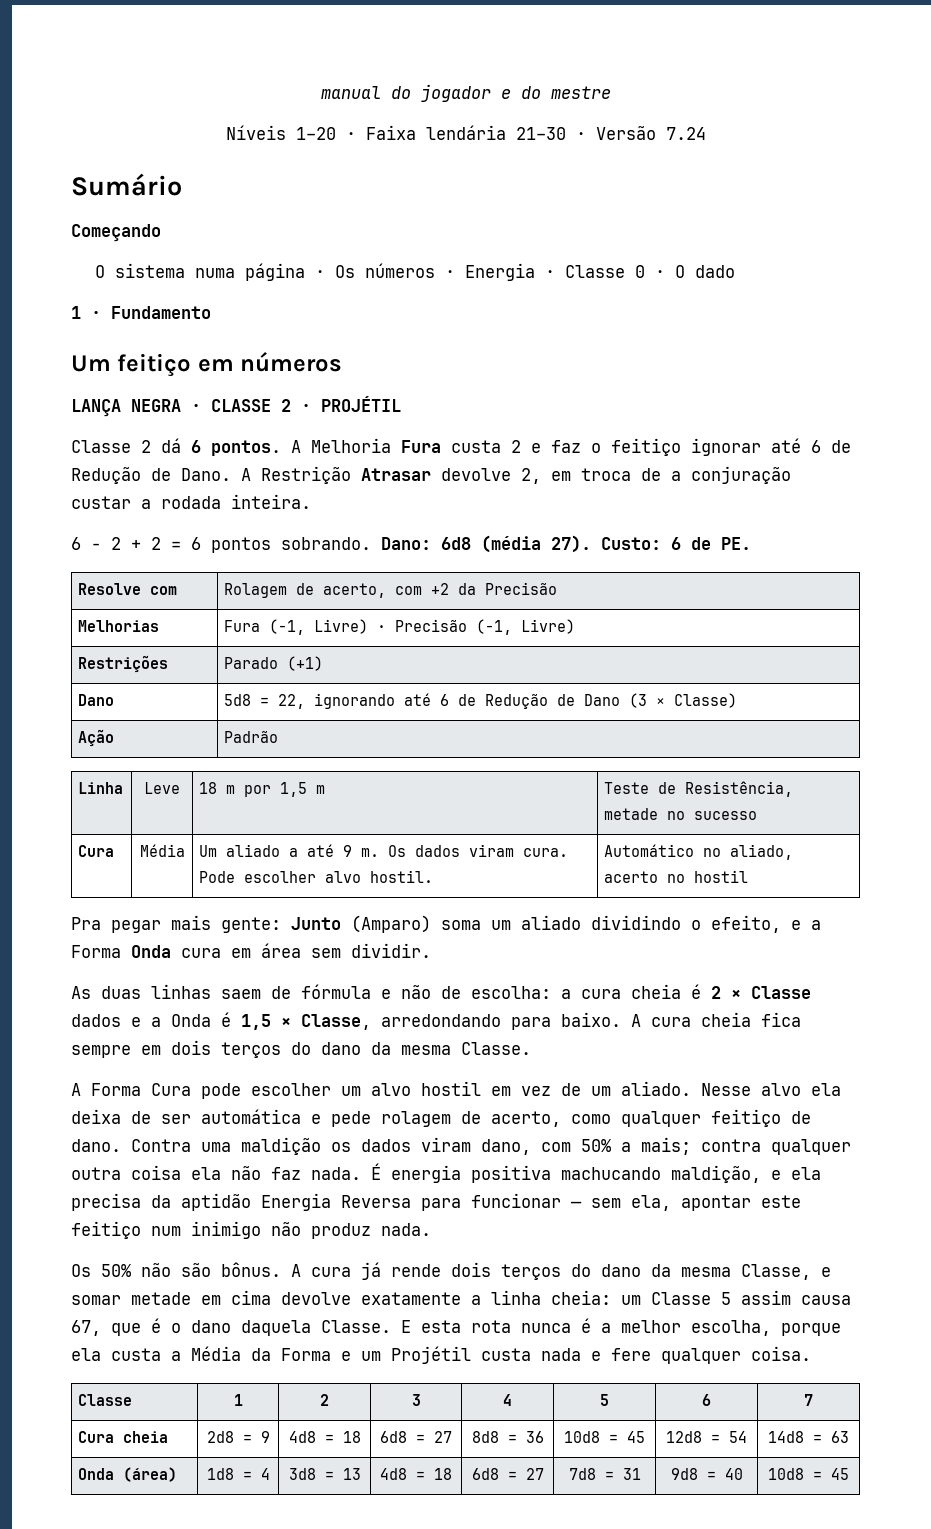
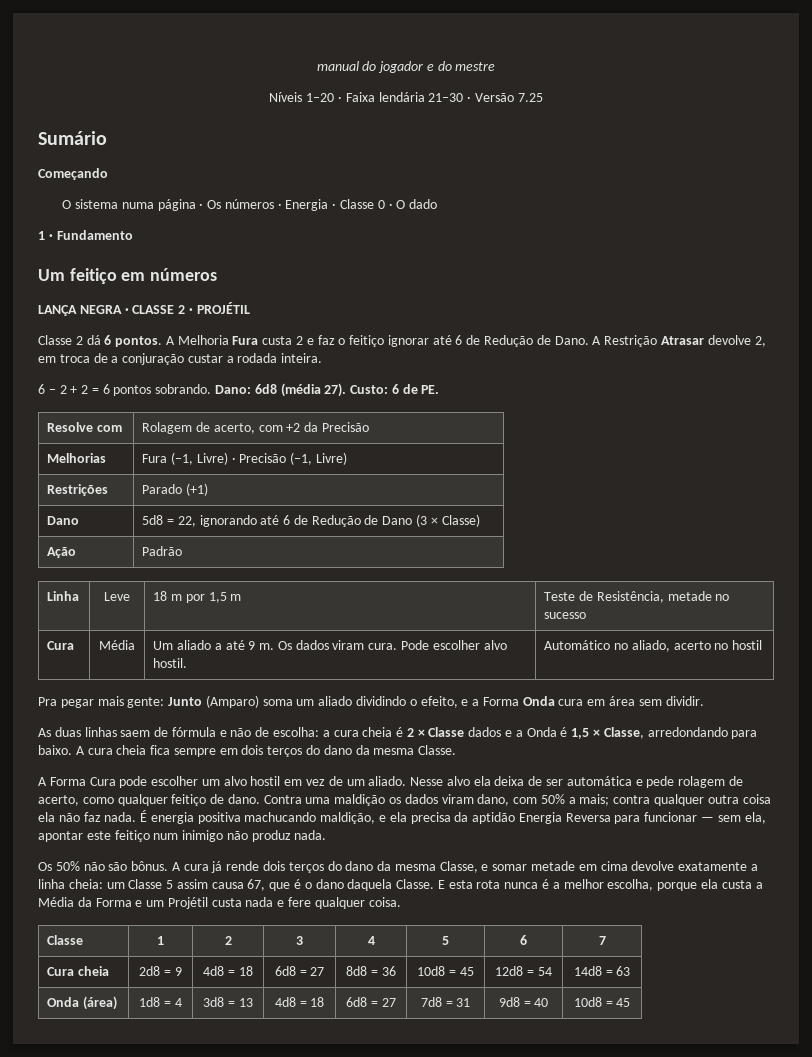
[665,127,706,140] 7.24 -> [517,93,543,102] 7.25

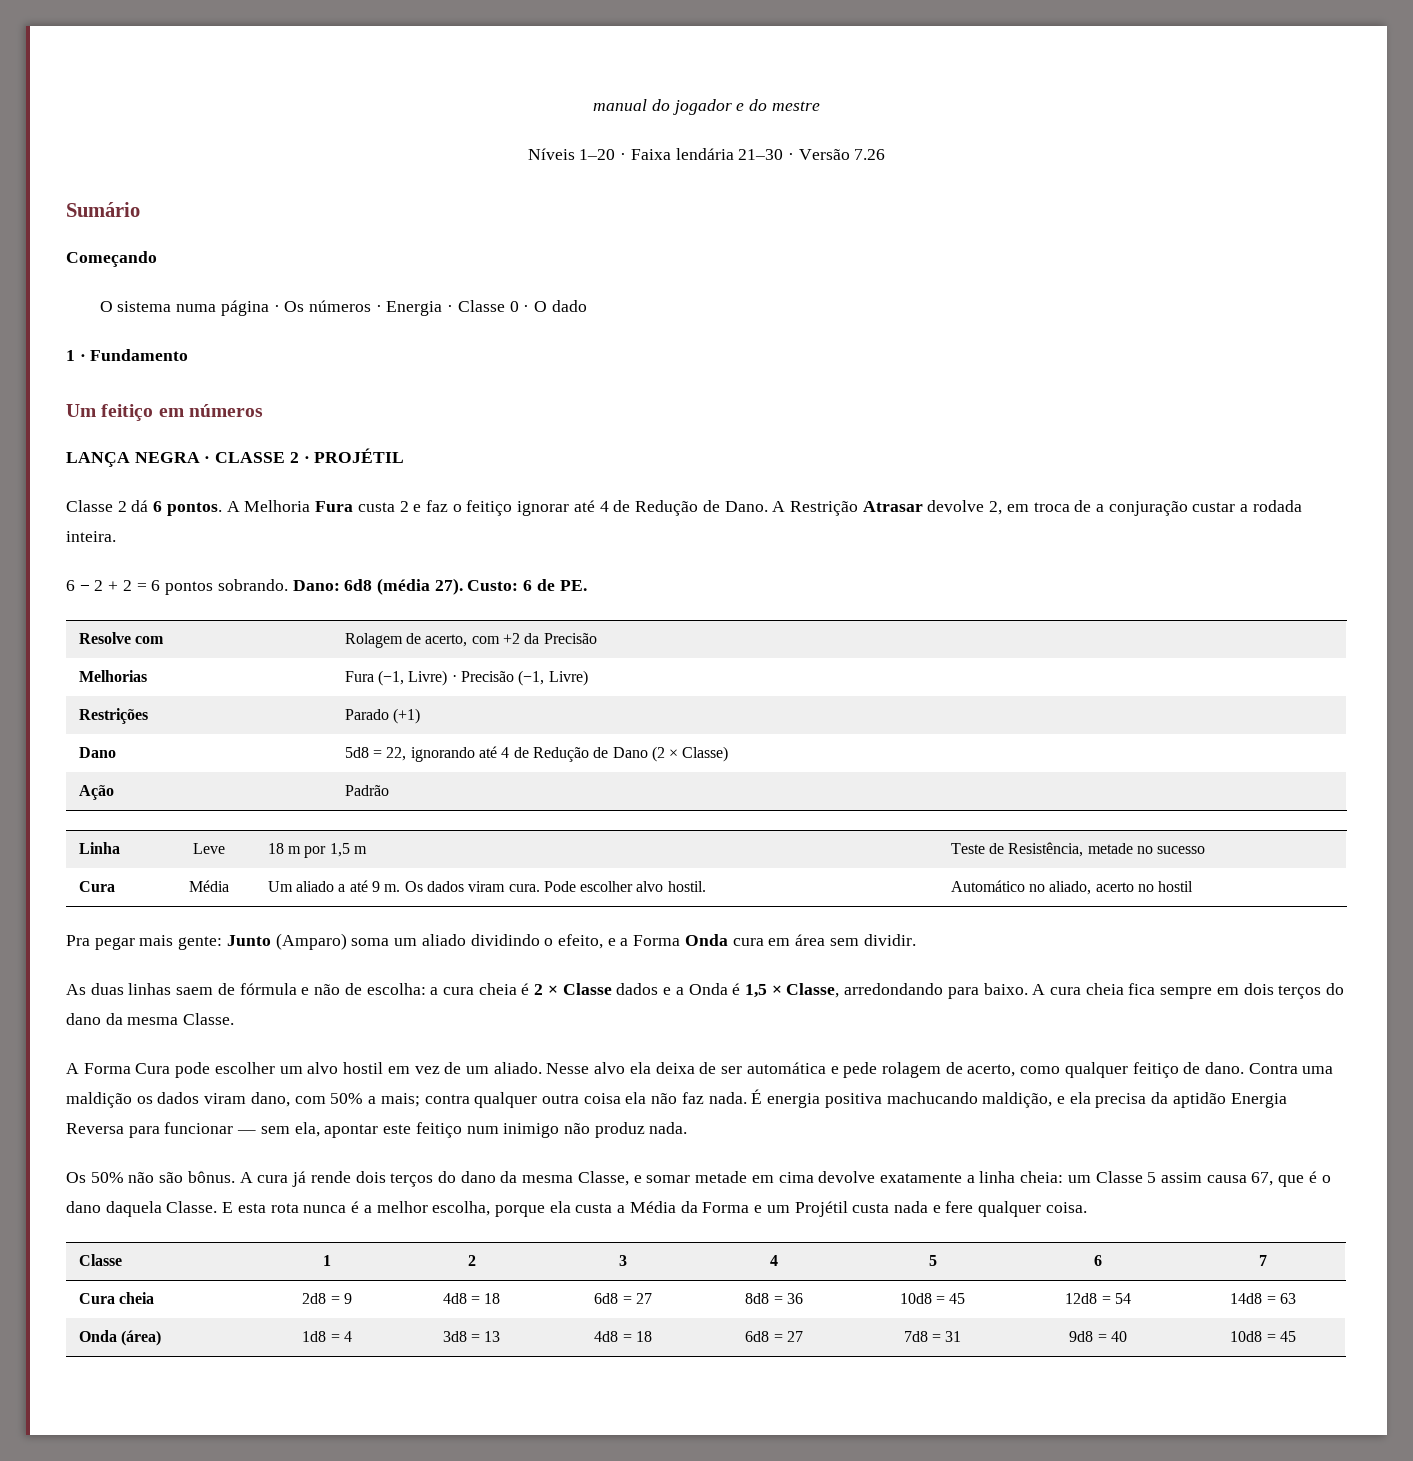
[517,93,543,102] 7.25 -> [854,149,886,160] 7.26
[455,335,463,345] 6 -> [599,501,609,512] 4
[283,515,291,525] 6 -> [501,747,510,758] 4
[416,514,428,527] (3 -> [651,746,665,762] (2

